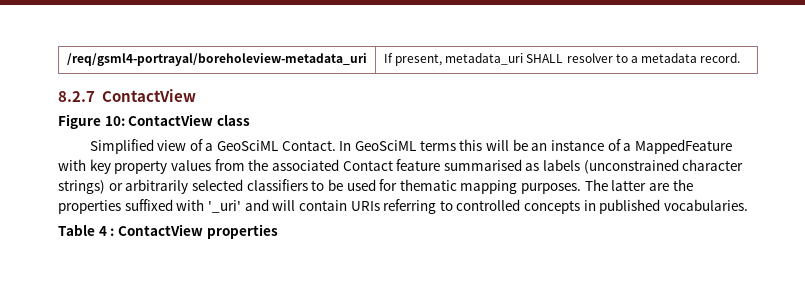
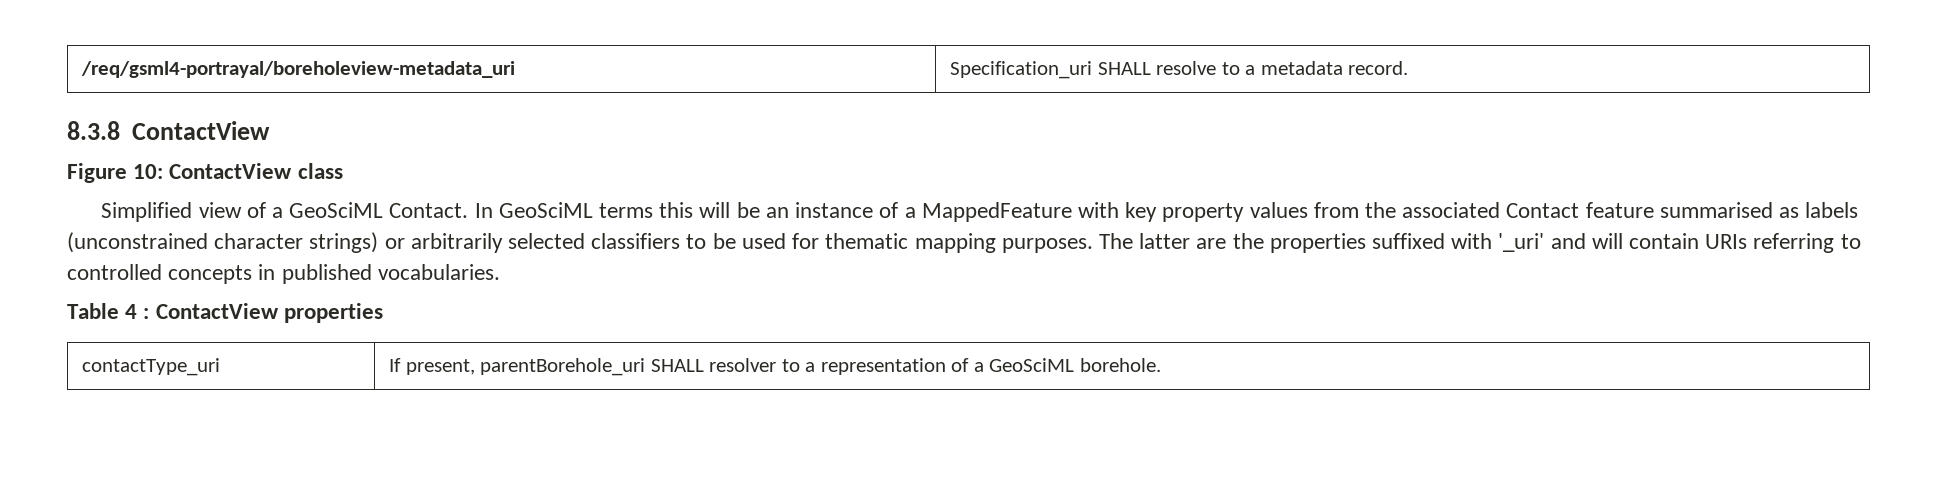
[383,53,613,66] If present, metadata_uri SHALL resolver -> [950,61,1217,79] Specification_uri SHALL resolve
[58,91,95,102] 8.2.7 -> [67,121,120,140] 8.3.8
(278, 231) none -> [82,358,221,376] [389,358,1161,376] // contactType_uri | If present, parentBorehole_uri SHALL resolver to a representation of a GeoSciML borehole.

